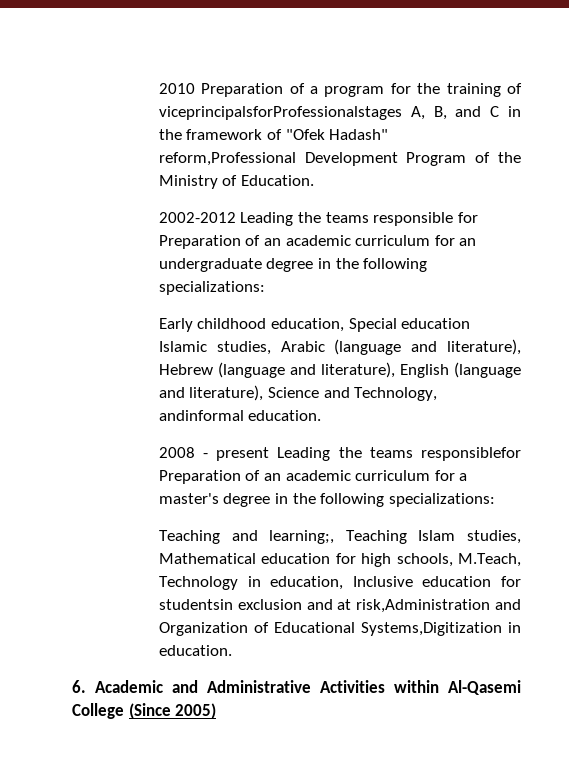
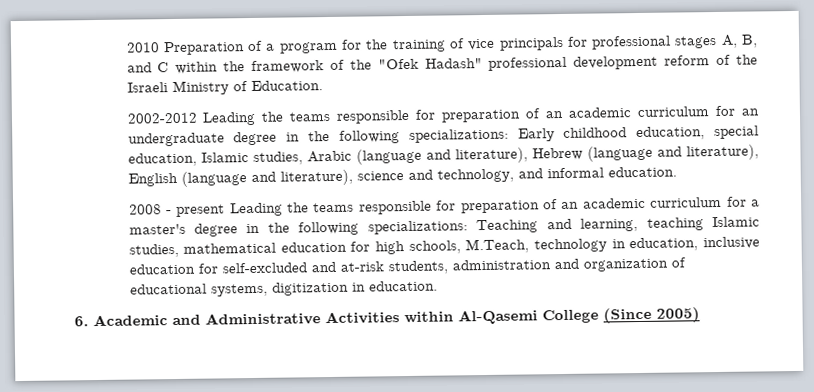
[158,106,402,120] viceprincipalsforProfessionalstages -> [467,35,718,51] vice principals for professional stages
[507,106,521,117] in -> [175,61,219,74] within
(283, 134) none -> [349,59,372,70] the
[158,152,521,166] reform,Professional Development Program of the -> [488,54,759,71] [126,82,168,93] professional development reform of the Israeli
[158,235,241,249] Preparation -> [441,109,522,123] preparation
(265, 288) // -> (509, 135) none
[348,318,471,332] Special education -> [714,125,759,140] [127,152,197,167] special education,
[268,387,438,401] [158,410,244,421] Science and Technology, andinformal -> [356,167,604,183] science and technology, and informal
[421,447,521,461] [158,470,241,484] responsiblefor Preparation -> [358,200,540,215] responsible for preparation
(495, 500) // -> (468, 227) none
[269,530,521,544] [158,553,256,564] learning;, Teaching Islam studies, Mathematical -> [580,216,760,232] [128,242,277,258] learning, teaching Islamic studies, mathematical
[158,576,238,590] Technology -> [534,238,608,253] technology
[352,576,521,587] [158,599,521,613] [158,622,502,636] Inclusive education for studentsin exclusion and at risk,Administration and Organization of Educational Systems,Digitization -> [703,236,760,250] [128,257,686,275] [129,281,349,297] inclusive education for self-excluded and at-risk students, administration and organization of educational systems, digitization

